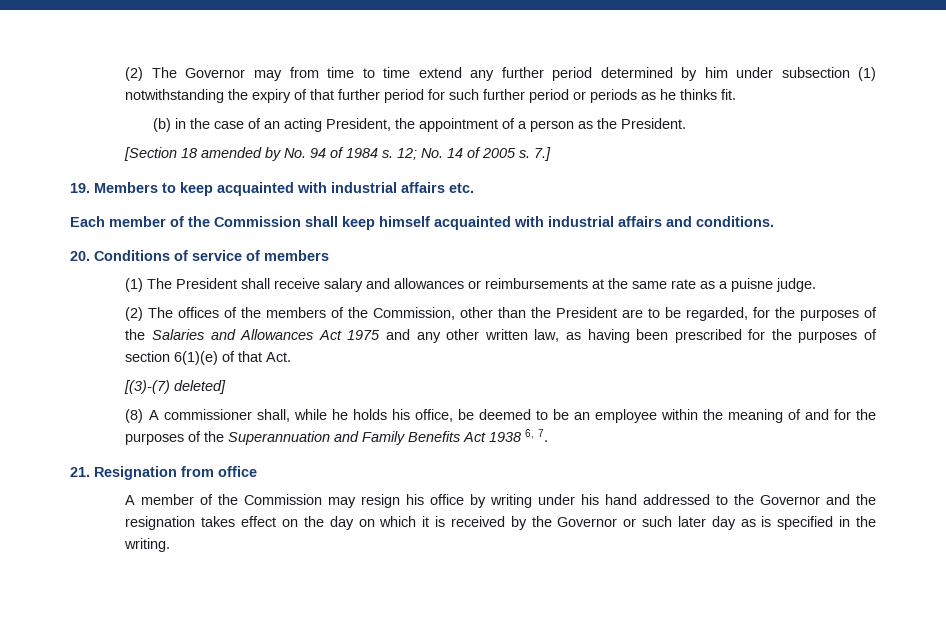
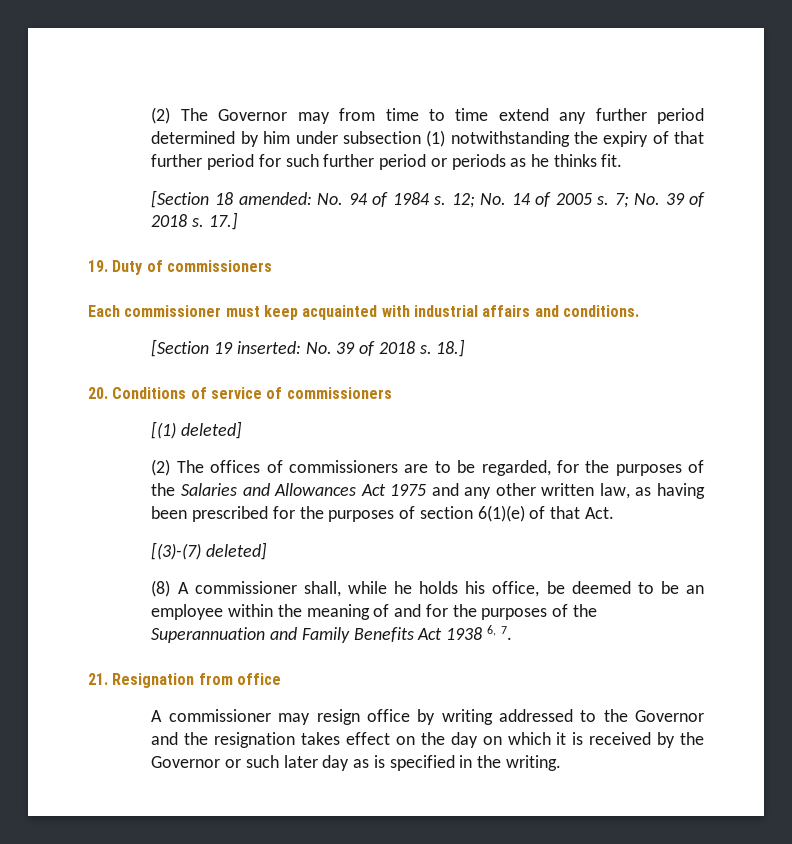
[153,118,687,132] // (b) in the case of an acting President, the appointment of a person as the President. -> (623, 160) none
[201,147,282,161] amended by -> [238,192,312,205] amended:
[534,147,552,161] [70,182,474,196] [70,216,430,230] 7.] // 19. Members to keep acquainted with industrial affairs etc. // Each member of the Commission shall keep himself -> [614,192,705,208] [151,212,238,230] [88,260,272,275] [88,305,298,320] 7; No. 39 of 2018 s. 17.] // 19. Duty of commissioners // Each commissioner must keep
(774, 221) none -> [151,339,466,357] // [Section 19 inserted: No. 39 of 2018 s. 18.]
[264,250,329,261] [125,278,817,292] [125,307,618,321] members // (1) The President shall receive salary and allowances or reimbursements at the same rate as a puisne judge. // (2) The offices of the members of the Commission, other than the President -> [286,387,392,399] [151,421,243,439] [151,459,398,476] commissioners // [(1) deleted] // (2) The offices of commissioners
[141,494,323,505] member of the Commission -> [168,709,271,722] commissioner
[406,494,425,505] his -> (360, 717) none
[538,494,638,505] under his hand -> (493, 717) none

